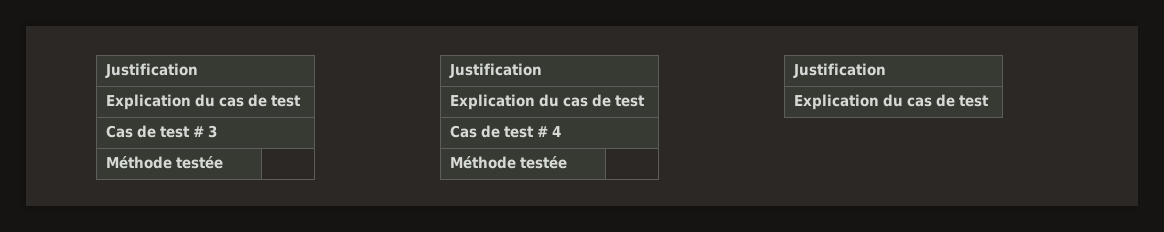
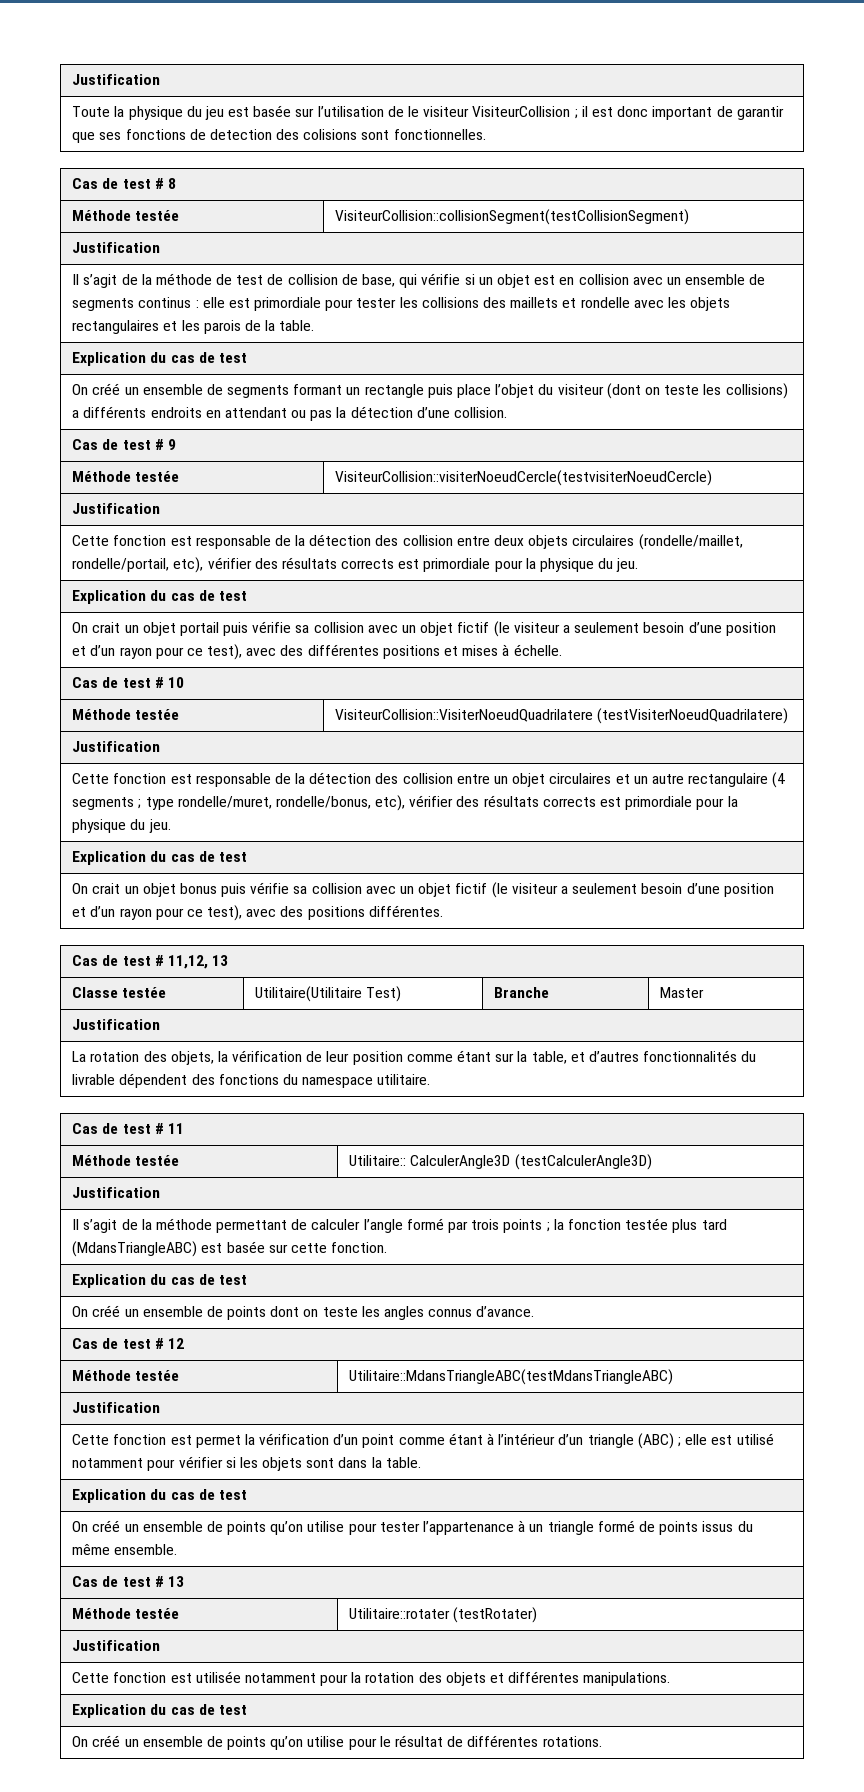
[104,63,198,78] [105,94,301,110] [105,125,217,138] [105,156,223,169] [448,63,542,78] [449,94,645,110] [449,125,561,138] [449,156,567,169] [792,63,886,78] [793,94,989,110] Justification // Explication du cas de test // Cas de test # 3 // Méthode testée | // Justification // Explication du cas de test // Cas de test # 4 // Méthode testée | // Justification // Explication du cas de test -> [72,74,161,85] [72,105,784,120] [72,129,486,143] [72,178,176,189] [72,210,180,221] [335,209,690,225] [72,242,161,253] [72,273,766,288] [72,297,731,311] [72,320,315,334] [72,352,247,366] [72,383,788,399] [72,406,508,421] [72,439,176,450] [72,471,180,482] [335,470,713,486] [72,503,161,514] [72,534,743,550] [72,557,639,573] [72,590,247,604] [72,621,776,637] [72,644,562,660] [72,677,184,688] [72,709,180,720] [335,708,789,724] [72,741,161,752] [72,772,786,788] [72,795,738,811] [72,819,171,833] [72,851,247,865] [72,882,774,898] [72,905,443,921] [72,955,229,969] [72,987,167,998] [255,986,402,1002] [494,987,550,998] [660,987,705,998] [72,1019,161,1030] [72,1050,757,1065] [72,1073,431,1088] [72,1123,184,1134] [72,1155,180,1166] [349,1154,652,1170] [72,1187,161,1198] [72,1218,727,1233] [72,1241,388,1257] [72,1274,247,1288] [72,1305,535,1320] [72,1338,184,1349] [72,1370,180,1381] [349,1369,674,1385] [72,1402,161,1413] [72,1433,774,1449] [72,1456,421,1471] [72,1489,247,1503] [72,1520,753,1535] [72,1544,178,1555] [72,1576,184,1587] [72,1608,180,1619] [349,1607,538,1623] [72,1640,161,1651] [72,1671,671,1686] [72,1704,247,1718] [72,1735,602,1750] Justification // Toute la physique du jeu est basée sur l’utilisation de le visiteur VisiteurCollision ; il est donc important de garantir que ses fonctions de detection des colisions sont fonctionnelles. // Cas de test # 8 // Méthode testée | VisiteurCollision::collisionSegment(testCollisionSegment) // Justification // Il s’agit de la méthode de test de collision de base, qui vérifie si un objet est en collision avec un ensemble de segments continus : elle est primordiale pour tester les collisions des maillets et rondelle avec les objets rectangulaires et les parois de la table. // Explication du cas de test // On créé un ensemble de segments formant un rectangle puis place l’objet du visiteur (dont on teste les collisions) a différents endroits en attendant ou pas la détection d’une collision. // Cas de test # 9 // Méthode testée | VisiteurCollision::visiterNoeudCercle(testvisiterNoeudCercle) // Justification // Cette fonction est responsable de la détection des collision entre deux objets circulaires (rondelle/maillet, rondelle/portail, etc), vérifier des résultats corrects est primordiale pour la physique du jeu. // Explication du cas de test // On crait un objet portail puis vérifie sa collision avec un objet fictif (le visiteur a seulement besoin d’une position et d’un rayon pour ce test), avec des différentes positions et mises à échelle. // Cas de test # 10 // Méthode testée | VisiteurCollision::VisiterNoeudQuadrilatere (testVisiterNoeudQuadrilatere) // Justification // Cette fonction est responsable de la détection des collision entre un objet circulaires et un autre rectangulaire (4 segments ; type rondelle/muret, rondelle/bonus, etc), vérifier des résultats corrects est primordiale pour la physique du jeu. // Explication du cas de test // On crait un objet bonus puis vérifie sa collision avec un objet fictif (le visiteur a seulement besoin d’une position et d’un rayon pour ce test), avec des positions différentes. // Cas de test # 11,12, 13 // Classe testée | Utilitaire(Utilitaire Test) | Branche | Master // Justification // La rotation des objets, la vérification de leur position comme étant sur la table, et d’autres fonctionnalités du livrable dépendent des fonctions du namespace utilitaire. // Cas de test # 11 // Méthode testée | Utilitaire:: CalculerAngle3D (testCalculerAngle3D) // Justification // Il s’agit de la méthode permettant de calculer l’angle formé par trois points ; la fonction testée plus tard (MdansTriangleABC) est basée sur cette fonction. // Explication du cas de test // On créé un ensemble de points dont on teste les angles connus d’avance. // Cas de test # 12 // Méthode testée | Utilitaire::MdansTriangleABC(testMdansTriangleABC) // Justification // Cette fonction est permet la vérification d’un point comme étant à l’intérieur d’un triangle (ABC) ; elle est utilisé notamment pour vérifier si les objets sont dans la table. // Explication du cas de test // On créé un ensemble de points qu’on utilise pour tester l’appartenance à un triangle formé de points issus du même ensemble. // Cas de test # 13 // Méthode testée | Utilitaire::rotater (testRotater) // Justification // Cette fonction est utilisée notamment pour la rotation des objets et différentes manipulations. // Explication du cas de test // On créé un ensemble de points qu’on utilise pour le résultat de différentes rotations.

